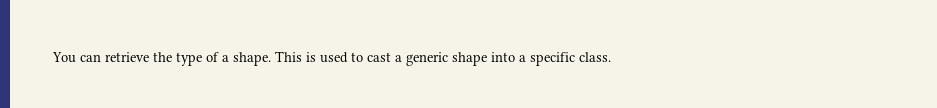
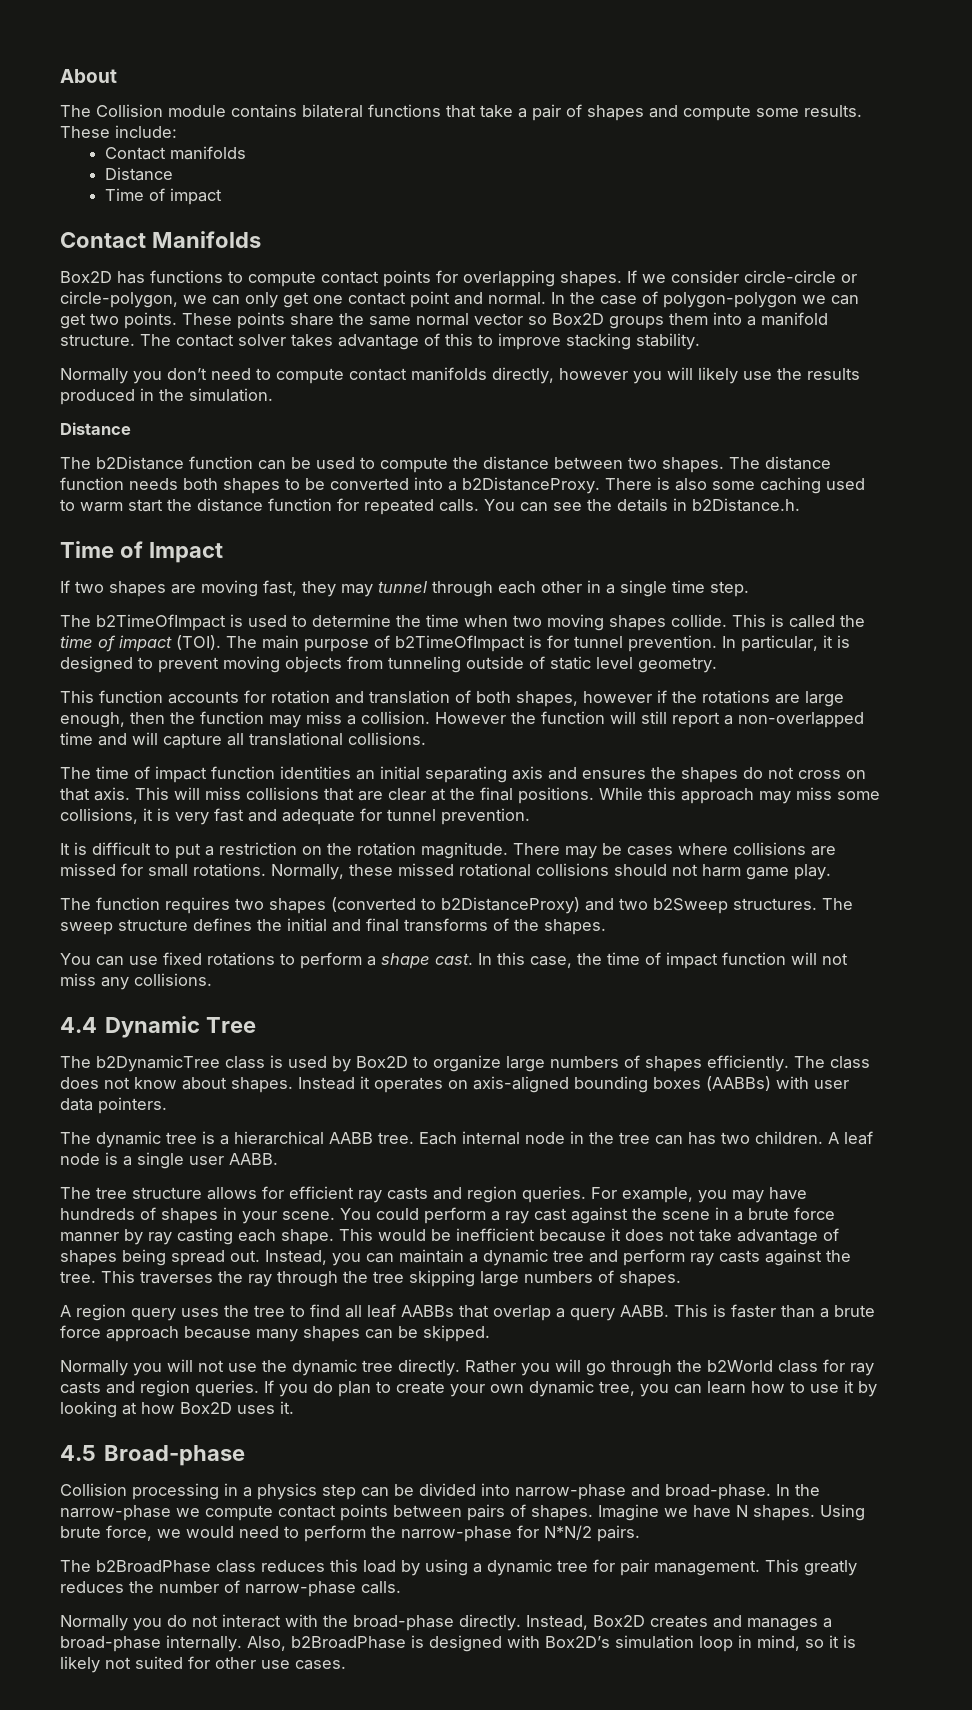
[52,51,611,66] You can retrieve the type of a shape. This is used to cast a generic shape into a specific class. -> [60,69,117,83] [60,104,862,121] [60,125,177,138] [104,146,246,160] [104,167,173,181] [104,188,222,205] [60,231,261,248] [60,270,857,287] [60,291,859,308] [60,312,828,329] [60,333,700,350] [60,367,860,384] [60,388,273,405] [60,422,131,435] [60,456,831,473] [60,477,865,494] [60,498,800,515] [60,541,223,563] [60,580,749,597] [60,614,865,631] [60,635,850,652] [60,656,717,673] [60,690,844,707] [60,711,864,728] [60,732,426,749] [60,766,866,783] [60,787,880,804] [60,808,530,825] [60,842,836,859] [60,863,831,880] [60,897,853,914] [60,918,606,935] [60,952,848,969] [60,973,212,990] [60,1016,257,1038] [60,1055,870,1072] [60,1076,849,1093] [60,1097,167,1114] [60,1131,873,1148] [60,1152,278,1169] [60,1186,807,1203] [60,1207,835,1224] [60,1228,839,1245] [60,1249,851,1266] [60,1270,681,1287] [60,1304,875,1321] [60,1325,490,1342] [60,1359,874,1376] [60,1380,877,1397] [60,1401,294,1418] [60,1445,246,1466] [60,1483,820,1500] [60,1504,865,1521] [60,1525,640,1542] [60,1559,857,1576] [60,1580,401,1597] [60,1614,832,1631] [60,1635,856,1652] [60,1656,346,1673] About // The Collision module contains bilateral functions that take a pair of shapes and compute some results. These include: // Contact manifolds // Distance // Time of impact // Contact Manifolds // Box2D has functions to compute contact points for overlapping shapes. If we consider circle-circle or circle-polygon, we can only get one contact point and normal. In the case of polygon-polygon we can get two points. These points share the same normal vector so Box2D groups them into a manifold structure. The contact solver takes advantage of this to improve stacking stability. // Normally you don’t need to compute contact manifolds directly, however you will likely use the results produced in the simulation. // Distance // The b2Distance function can be used to compute the distance between two shapes. The distance function needs both shapes to be converted into a b2DistanceProxy. There is also some caching used to warm start the distance function for repeated calls. You can see the details in b2Distance.h. // Time of Impact // If two shapes are moving fast, they may tunnel through each other in a single time step. // The b2TimeOfImpact is used to determine the time when two moving shapes collide. This is called the time of impact (TOI). The main purpose of b2TimeOfImpact is for tunnel prevention. In particular, it is designed to prevent moving objects from tunneling outside of static level geometry. // This function accounts for rotation and translation of both shapes, however if the rotations are large enough, then the function may miss a collision. However the function will still report a non-overlapped time and will capture all translational collisions. // The time of impact function identities an initial separating axis and ensures the shapes do not cross on that axis. This will miss collisions that are clear at the final positions. While this approach may miss some collisions, it is very fast and adequate for tunnel prevention. // It is difficult to put a restriction on the rotation magnitude. There may be cases where collisions are missed for small rotations. Normally, these missed rotational collisions should not harm game play. // The function requires two shapes (converted to b2DistanceProxy) and two b2Sweep structures. The sweep structure defines the initial and final transforms of the shapes. // You can use fixed rotations to perform a shape cast. In this case, the time of impact function will not miss any collisions. // 4.4 Dynamic Tree // The b2DynamicTree class is used by Box2D to organize large numbers of shapes efficiently. The class does not know about shapes. Instead it operates on axis-aligned bounding boxes (AABBs) with user data pointers. // The dynamic tree is a hierarchical AABB tree. Each internal node in the tree can has two children. A leaf node is a single user AABB. // The tree structure allows for efficient ray casts and region queries. For example, you may have hundreds of shapes in your scene. You could perform a ray cast against the scene in a brute force manner by ray casting each shape. This would be inefficient because it does not take advantage of shapes being spread out. Instead, you can maintain a dynamic tree and perform ray casts against the tree. This traverses the ray through the tree skipping large numbers of shapes. // A region query uses the tree to find all leaf AABBs that overlap a query AABB. This is faster than a brute force approach because many shapes can be skipped. // Normally you will not use the dynamic tree directly. Rather you will go through the b2World class for ray casts and region queries. If you do plan to create your own dynamic tree, you can learn how to use it by looking at how Box2D uses it. // 4.5 Broad-phase // Collision processing in a physics step can be divided into narrow-phase and broad-phase. In the narrow-phase we compute contact points between pairs of shapes. Imagine we have N shapes. Using brute force, we would need to perform the narrow-phase for N*N/2 pairs. // The b2BroadPhase class reduces this load by using a dynamic tree for pair management. This greatly reduces the number of narrow-phase calls. // Normally you do not interact with the broad-phase directly. Instead, Box2D creates and manages a broad-phase internally. Also, b2BroadPhase is designed with Box2D’s simulation loop in mind, so it is likely not suited for other use cases.

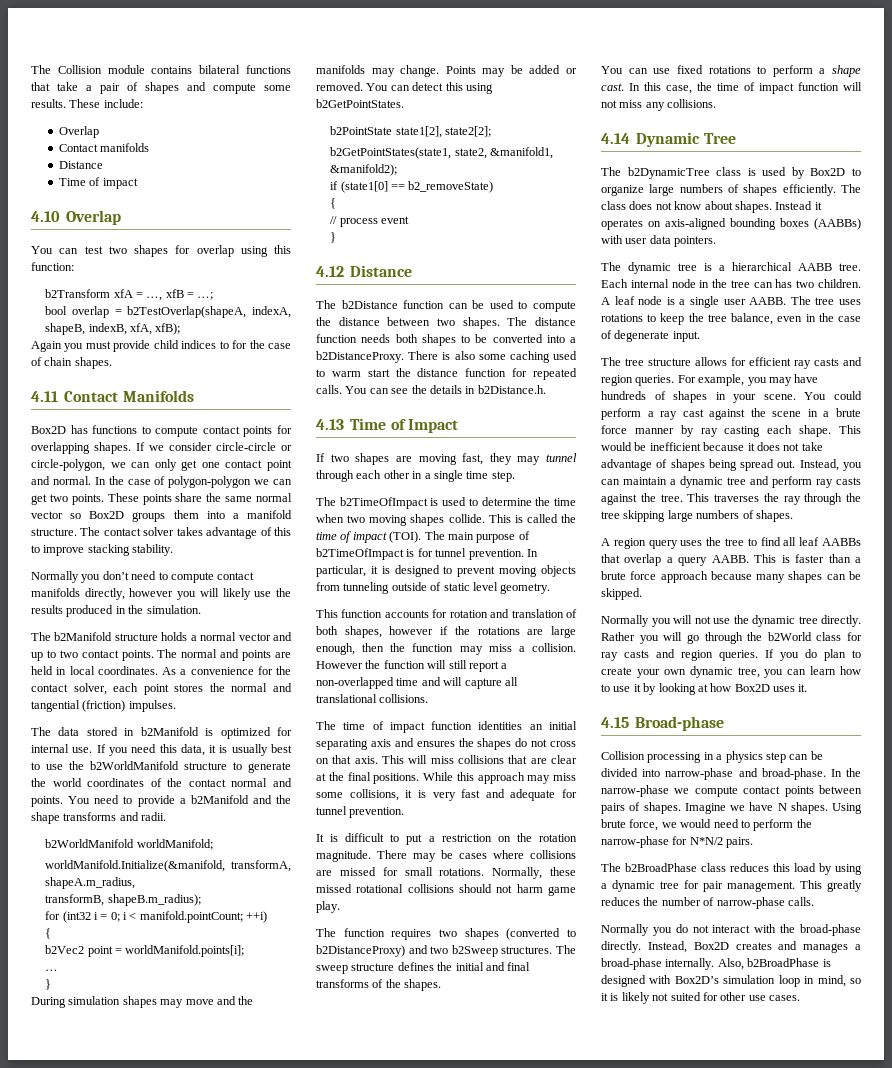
[60,69,117,83] About // -> (31, 69) none
(177, 131) none -> [58,126,99,138] // Overlap
(222, 196) none -> [31,210,122,225] [31,245,291,257] [31,262,74,271] [45,289,214,301] [45,306,291,318] [45,323,181,335] [31,340,292,352] [31,357,112,369] [31,391,58,402] 4.10 Overlap // You can test two shapes for overlap using this function: // b2Transform xfA = …, xfB = …; // bool overlap = b2TestOverlap(shapeA, indexA, shapeB, indexB, xfA, xfB); // Again you must provide child indices to for the case of chain shapes. // 4.11
(273, 395) none -> [31,632,292,641] [31,649,291,661] [31,666,291,675] [31,683,293,695] [31,700,176,712] [31,727,292,739] [31,744,293,756] [31,761,291,773] [31,778,293,787] [31,795,291,807] [31,812,167,824] [45,839,213,850] [45,860,291,872] [45,877,136,889] [45,894,201,906] [45,911,268,923] [45,928,52,939] [45,945,245,957] [45,969,59,971] [45,979,52,990] [31,996,254,1008] [316,65,577,77] [316,82,493,94] [316,99,404,108] [330,126,491,138] [330,147,553,159] [330,164,398,176] [330,181,494,193] [330,198,337,209] [330,216,409,227] [330,232,337,243] [316,266,344,277] The b2Manifold structure holds a normal vector and up to two contact points. The normal and points are held in local coordinates. As a convenience for the contact solver, each point stores the normal and tangential (friction) impulses. // The data stored in b2Manifold is optimized for internal use. If you need this data, it is usually best to use the b2WorldManifold structure to generate the world coordinates of the contact normal and points. You need to provide a b2Manifold and the shape transforms and radii. // b2WorldManifold worldManifold; // worldManifold.Initialize(&manifold, transformA, shapeA.m_radius, // transformB, shapeB.m_radius); // for (int32 i = 0; i < manifold.pointCount; ++i) // { // b2Vec2 point = worldManifold.points[i]; // … // } // During simulation shapes may move and the manifolds may change. Points may be added or removed. You can detect this using b2GetPointStates. // b2PointState state1[2], state2[2]; // b2GetPointStates(state1, state2, &manifold1, &manifold2); // if (state1[0] == b2_removeState) // { // // process event // } // 4.12
(800, 505) none -> [316,419,344,430] 4.13
[60,1017,97,1033] 4.4 -> [601,133,630,144] 4.14
(278, 1159) none -> [790,296,861,305] [601,313,861,325] [601,330,700,342] The tree uses rotations to keep the tree balance, even in the case of degenerate input.
[60,1445,96,1461] 4.5 -> [601,717,629,728] 4.15

